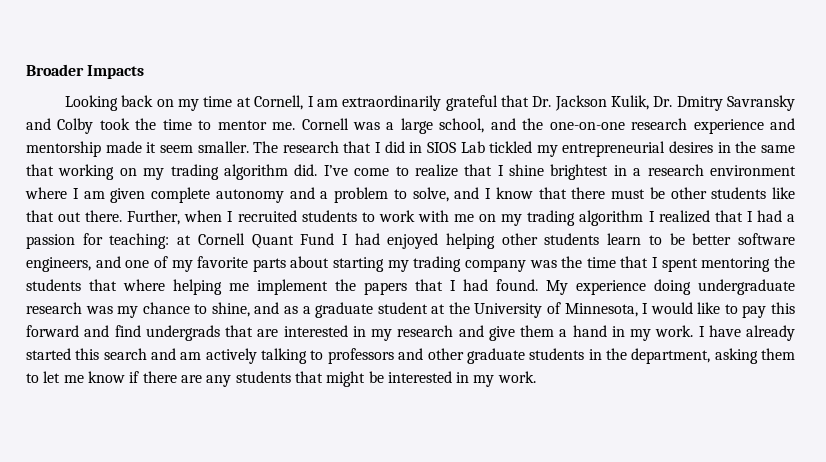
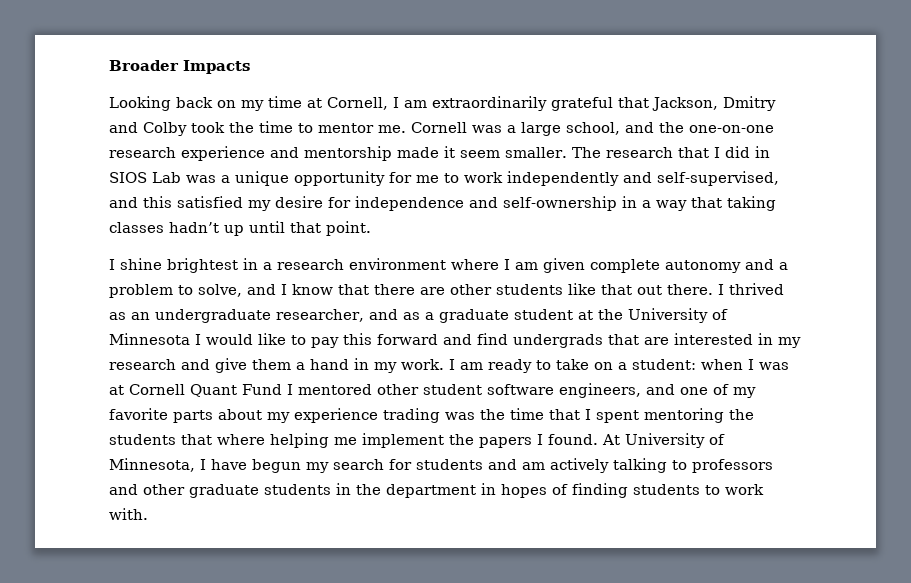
[532,95,796,111] Dr. Jackson Kulik, Dr. Dmitry Savransky -> [652,96,776,111] Jackson, Dmitry
[489,141,796,157] [26,164,493,180] tickled my entrepreneurial desires in the same that working on my trading algorithm did. I’ve come to realize that -> [186,171,779,186] [109,196,776,211] [109,221,371,236] was a unique opportunity for me to work independently and self-supervised, and this satisfied my desire for independence and self-ownership in a way that taking classes hadn’t up until that point. //
[611,187,665,199] must be -> [420,287,445,295] are
[127,210,795,226] [26,233,796,249] [26,256,796,272] [26,279,795,295] [26,302,250,318] Further, when I recruited students to work with me on my trading algorithm I realized that I had a passion for teaching: at Cornell Quant Fund I had enjoyed helping other students learn to be better software engineers, and one of my favorite parts about starting my trading company was the time that I spent mentoring the students that where helping me implement the papers that I had found. My experience doing undergraduate research was my chance to shine, -> [718,283,784,295] [109,309,364,323] I thrived as an undergraduate researcher,
[564,303,638,317] Minnesota, -> [109,333,190,345] Minnesota
[708,325,795,341] [26,348,147,360] have already started this search -> [460,359,789,373] [109,383,756,398] [109,408,754,423] [109,433,725,448] [109,458,483,473] am ready to take on a student: when I was at Cornell Quant Fund I mentored other student software engineers, and one of my favorite parts about my experience trading was the time that I spent mentoring the students that where helping me implement the papers I found. At University of Minnesota, I have begun my search for students
[631,348,796,364] [26,371,536,387] department, asking them to let me know if there are any students that might be interested in my work. -> [386,483,764,498] [109,508,148,520] department in hopes of finding students to work with.

